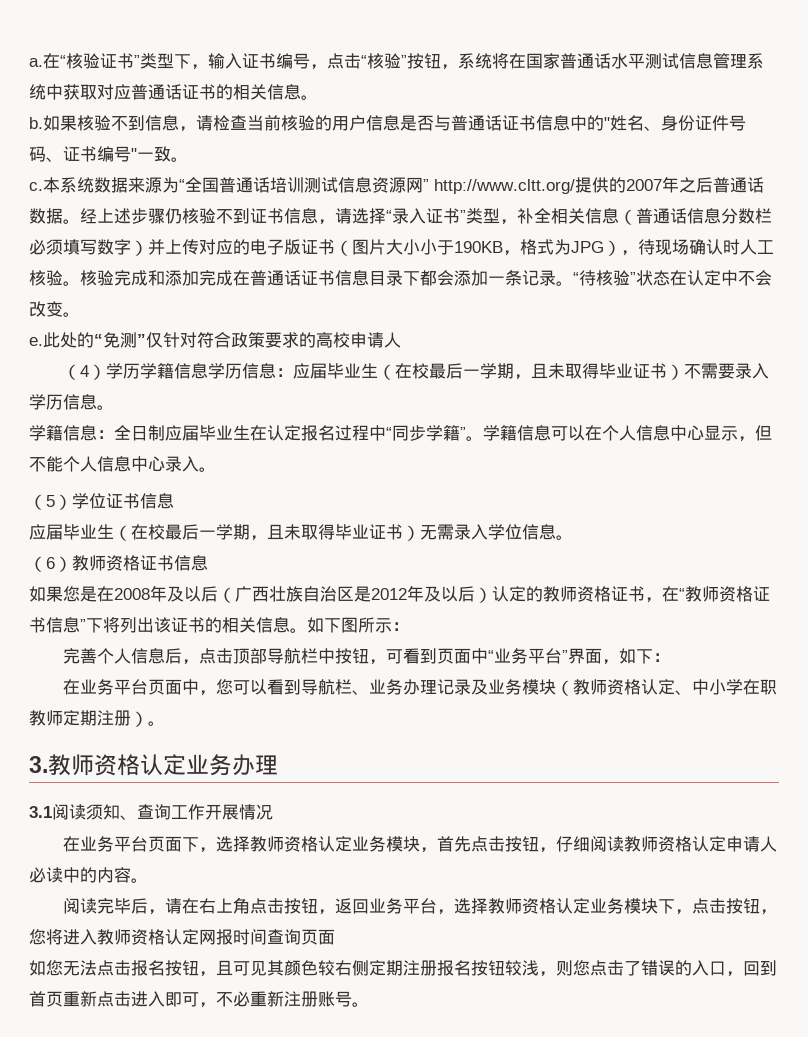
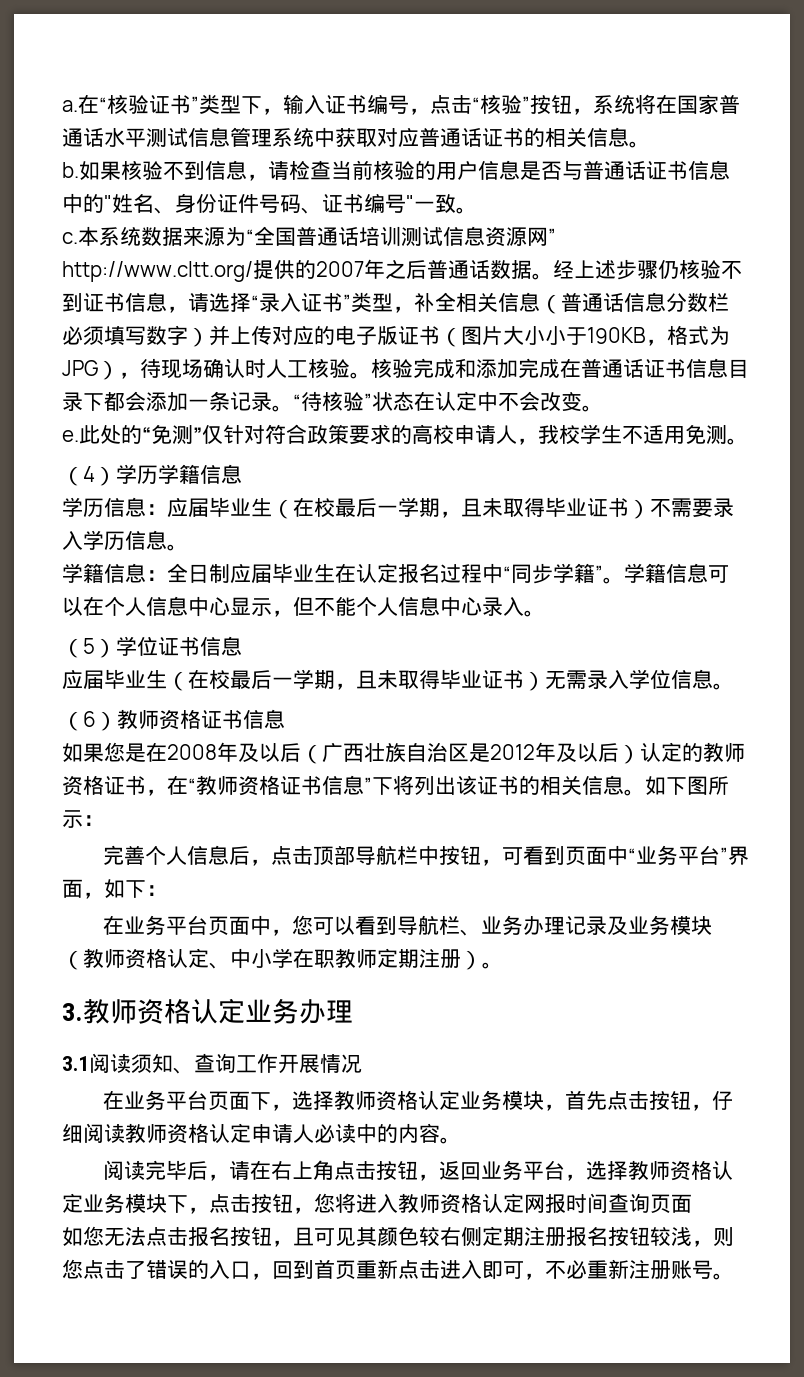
(401, 340) none -> [517,424,748,445] ，我校学生不适用免测。
(208, 371) none -> (242, 474) //

